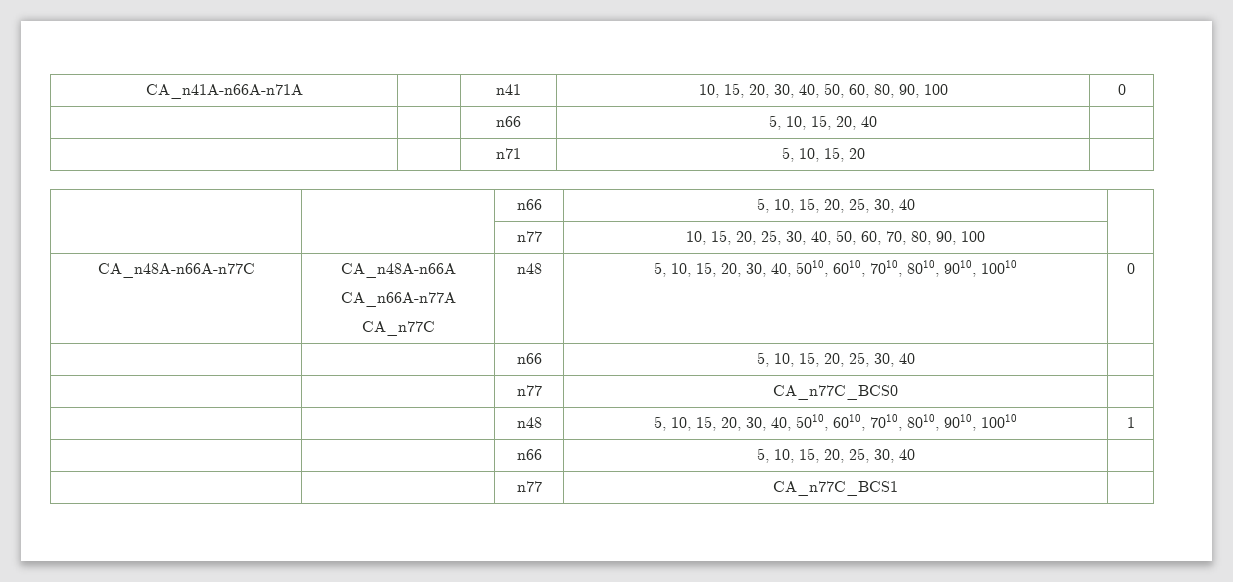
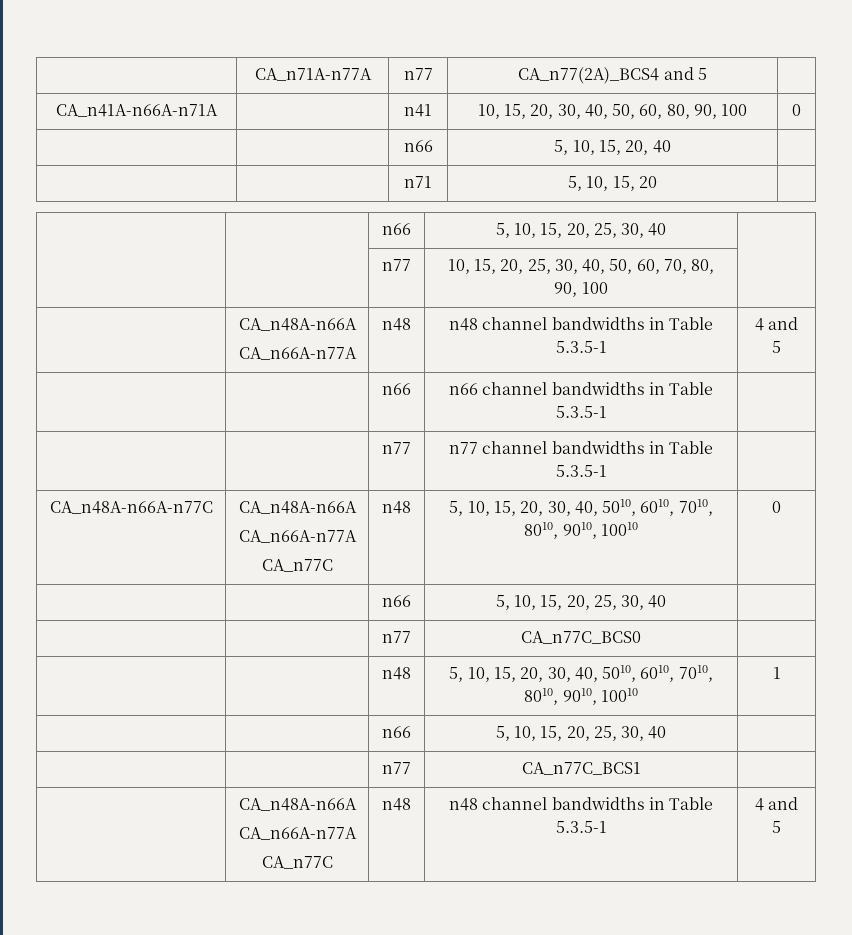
(145, 91) none -> [254,68,372,81] [403,68,433,80] [518,67,707,84] | CA_n71A-n77A | n77 | CA_n77(2A)_BCS4 and 5 | //
(985, 236) none -> [238,318,357,331] [238,347,357,360] [382,318,411,331] [448,317,714,331] [555,341,607,353] [754,317,799,331] [772,341,781,353] [382,383,411,395] [448,382,714,395] [555,406,607,418] [382,442,411,454] [448,441,714,454] [555,465,607,477] // | CA_n48A-n66A // CA_n66A-n77A | n48 | n48 channel bandwidths in Table 5.3.5-1 | 4 and 5 // | | n66 | n66 channel bandwidths in Table 5.3.5-1 | // | | n77 | n77 channel bandwidths in Table 5.3.5-1 |
(898, 488) none -> [238,798,357,811] [238,827,357,840] [261,856,333,869] [382,798,411,811] [448,797,714,811] [555,821,607,833] [754,797,799,811] [772,821,781,833] // | CA_n48A-n66A // CA_n66A-n77A // CA_n77C | n48 | n48 channel bandwidths in Table 5.3.5-1 | 4 and 5

